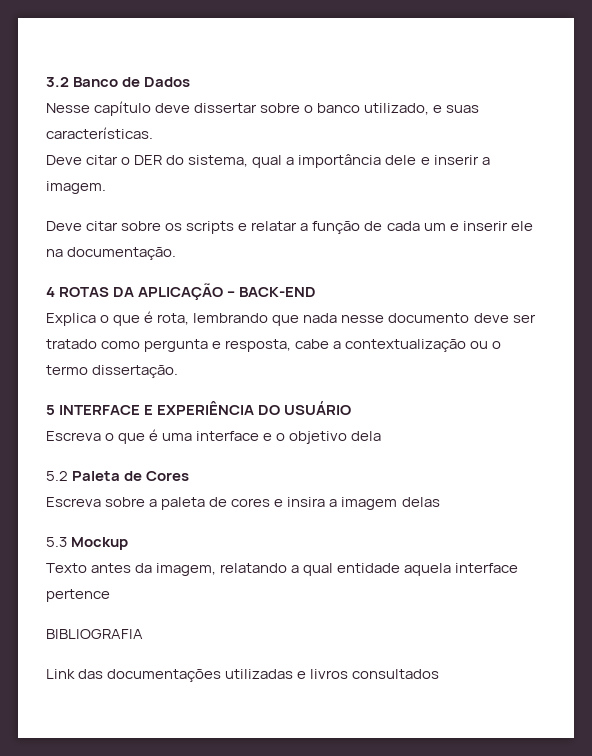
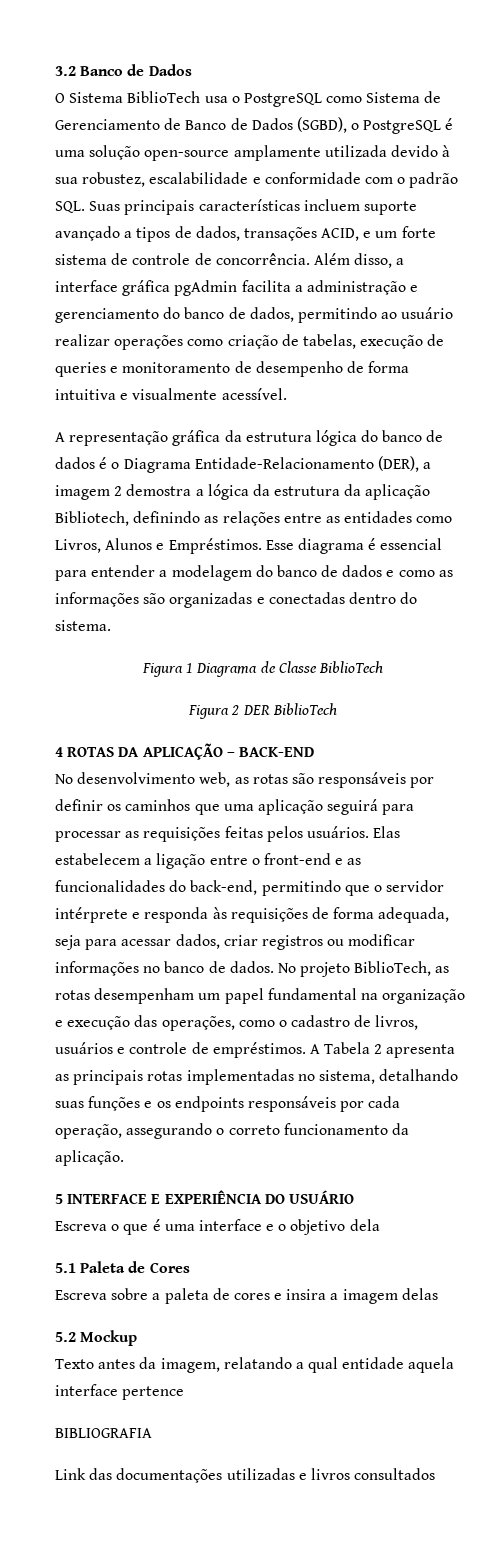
[46,101,480,116] [46,127,153,139] [46,154,490,168] [46,181,106,194] [46,221,533,234] [46,247,177,260] Nesse capítulo deve dissertar sobre o banco utilizado, e suas características. // Deve citar o DER do sistema, qual a importância dele e inserir a imagem. // Deve citar sobre os scripts e relatar a função de cada um e inserir ele na documentação. -> [55,91,442,107] [55,117,454,134] [55,145,451,161] [55,172,459,188] [55,199,417,215] [55,226,436,242] [55,253,405,268] [55,280,419,296] [55,307,454,323] [55,334,445,350] [55,361,410,377] [55,388,287,400] [55,430,444,446] [55,456,432,473] [55,484,431,500] [55,511,453,526] [55,538,443,554] [55,565,453,581] [55,592,418,608] [55,620,111,631] [142,661,383,677] [188,703,337,719] O Sistema BiblioTech usa o PostgreSQL como Sistema de Gerenciamento de Banco de Dados (SGBD), o PostgreSQL é uma solução open-source amplamente utilizada devido à sua robustez, escalabilidade e conformidade com o padrão SQL. Suas principais características incluem suporte avançado a tipos de dados, transações ACID, e um forte sistema de controle de concorrência. Além disso, a interface gráfica pgAdmin facilita a administração e gerenciamento do banco de dados, permitindo ao usuário realizar operações como criação de tabelas, execução de queries e monitoramento de desempenho de forma intuitiva e visualmente acessível. // A representação gráfica da estrutura lógica do banco de dados é o Diagrama Entidade-Relacionamento (DER), a imagem 2 demostra a lógica da estrutura da aplicação Bibliotech, definindo as relações entre as entidades como Livros, Alunos e Empréstimos. Esse diagrama é essencial para entender a modelagem do banco de dados e como as informações são organizadas e conectadas dentro do sistema. // Figura 1 Diagrama de Classe BiblioTech // Figura 2 DER BiblioTech
[46,311,536,326] [46,339,502,352] [46,365,179,378] Explica o que é rota, lembrando que nada nesse documento deve ser tratado como pergunta e resposta, cabe a contextualização ou o termo dissertação. -> [55,772,435,788] [55,799,415,815] [55,826,401,842] [55,853,362,869] [55,880,445,896] [55,907,450,923] [55,934,416,950] [55,961,450,977] [55,988,466,1004] [55,1015,419,1031] [55,1042,456,1058] [55,1069,459,1085] [55,1096,401,1112] [55,1123,409,1139] [55,1150,124,1166] No desenvolvimento web, as rotas são responsáveis por definir os caminhos que uma aplicação seguirá para processar as requisições feitas pelos usuários. Elas estabelecem a ligação entre o front-end e as funcionalidades do back-end, permitindo que o servidor intérprete e responda às requisições de forma adequada, seja para acessar dados, criar registros ou modificar informações no banco de dados. No projeto BiblioTech, as rotas desempenham um papel fundamental na organização e execução das operações, como o cadastro de livros, usuários e controle de empréstimos. A Tabela 2 apresenta as principais rotas implementadas no sistema, detalhando suas funções e os endpoints responsáveis por cada operação, assegurando o correto funcionamento da aplicação.
[46,471,68,481] 5.2 -> [55,1263,76,1273] 5.1
[46,537,67,547] 5.3 -> [55,1332,76,1342] 5.2

